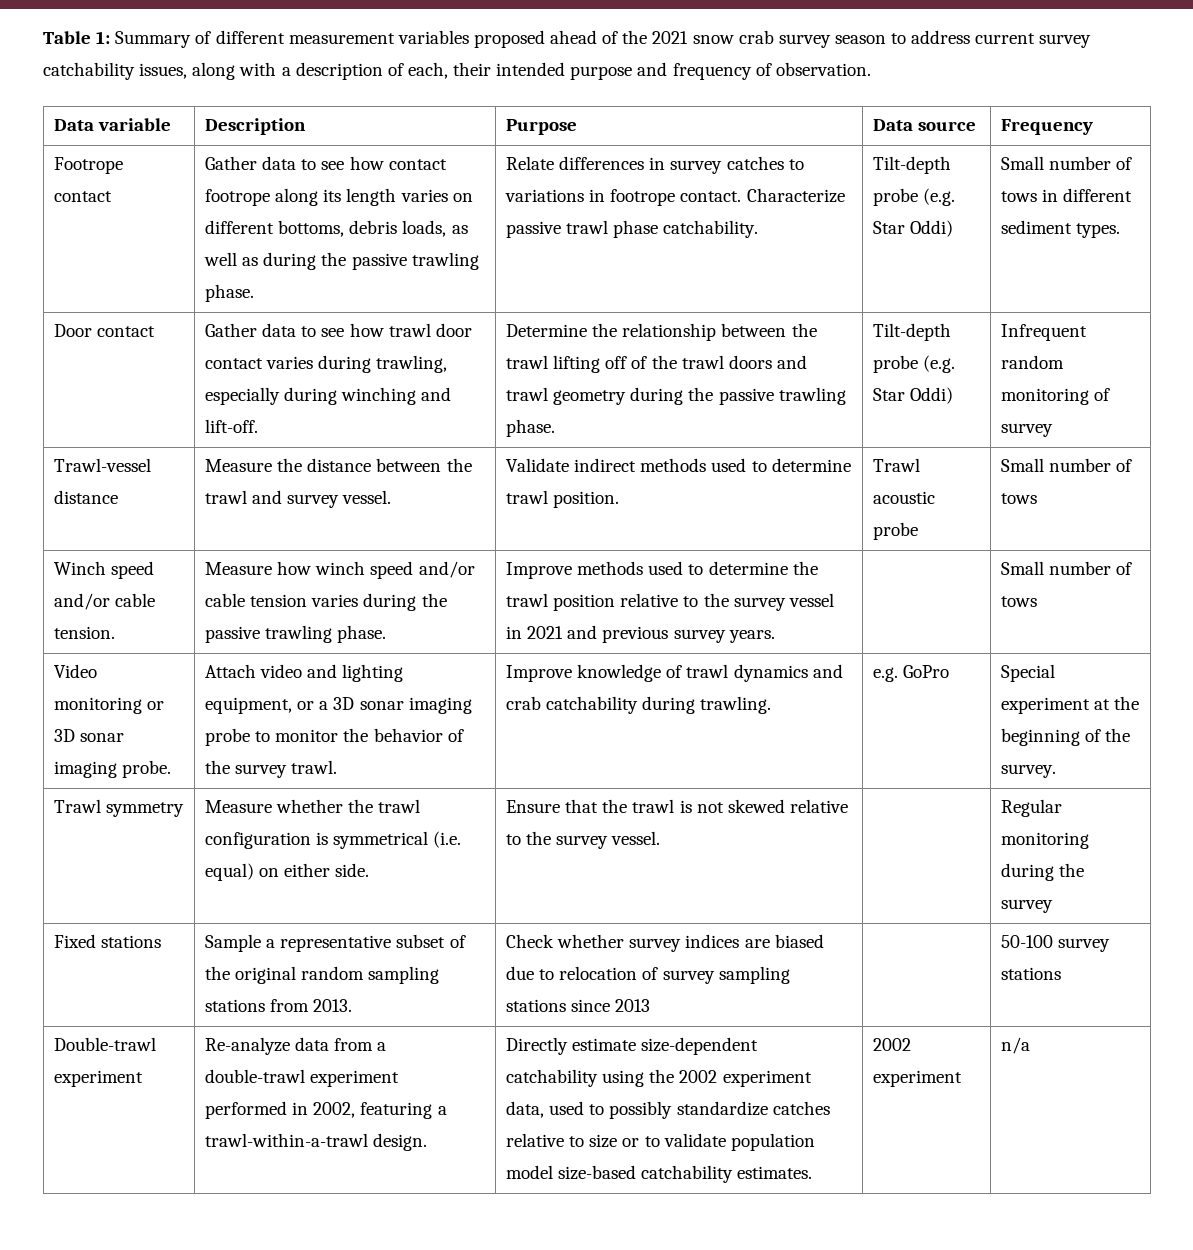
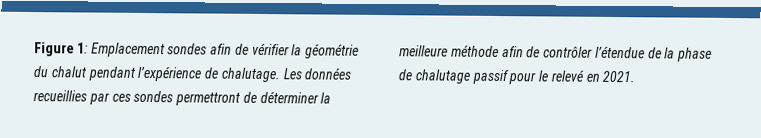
[43,30,1092,48] [43,62,871,80] [54,118,172,131] [205,118,307,135] [506,119,578,135] [873,119,977,131] [1001,119,1094,135] [54,157,124,174] [54,191,113,202] [205,156,447,170] [205,188,473,206] [205,220,468,237] [204,252,479,270] [205,284,255,302] [506,156,804,174] [505,188,845,206] [506,220,759,238] [873,156,952,174] [873,188,956,206] [873,220,954,237] [1001,156,1133,170] [1001,188,1133,202] [1001,220,1121,238] [54,324,156,337] [205,323,472,337] [205,355,448,373] [205,387,452,405] [205,419,259,433] [506,323,817,341] [506,355,807,373] [506,387,846,405] [506,419,556,437] [873,323,952,341] [873,355,956,373] [873,387,954,404] [1001,324,1088,341] [1001,355,1065,369] [1001,388,1111,405] [1001,423,1054,437] [54,458,152,472] [54,490,119,504] [205,458,472,472] [205,490,392,508] [506,458,851,472] [506,490,620,508] [873,458,921,472] [873,491,936,504] [873,522,919,540] [1001,458,1133,472] [1001,493,1038,504] [54,561,155,579] [54,593,156,610] [54,626,116,639] [205,561,475,579] [205,593,447,611] [205,625,387,643] [506,561,818,579] [506,593,834,611] [506,625,775,643] [1001,561,1133,575] [1001,596,1038,607] [54,664,98,678] [54,697,165,714] [54,729,125,742] [54,760,172,778] [205,664,404,682] [205,697,472,714] [205,728,464,746] [205,760,338,778] [506,664,843,682] [506,696,772,714] [873,665,950,682] [1001,664,1056,682] [1001,696,1140,714] [1001,728,1131,746] [1001,764,1057,778] [54,799,185,817] [205,799,421,813] [205,831,462,849] [205,863,370,881] [506,799,848,813] [506,831,661,849] [1001,799,1063,817] [1001,832,1090,849] [1001,863,1085,881] [1001,899,1054,913] [54,934,162,948] [205,934,466,952] [205,966,440,984] [205,999,353,1012] [506,934,824,952] [506,966,790,984] [506,999,651,1012] [1001,935,1111,952] [1001,967,1062,980] [54,1037,157,1051] [54,1070,144,1087] [205,1037,387,1055] [205,1069,400,1087] [205,1101,447,1119] [205,1133,428,1151] [506,1037,759,1055] [506,1069,812,1087] [506,1101,830,1119] [506,1133,815,1151] [506,1165,813,1183] [873,1038,912,1051] [873,1070,963,1087] [1001,1037,1031,1054] Table 1: Summary of different measurement variables proposed ahead of the 2021 snow crab survey season to address current survey catchability issues, along with a description of each, their intended purpose and frequency of observation. // Data variable | Description | Purpose | Data source | Frequency // Footrope contact | Gather data to see how contact footrope along its length varies on different bottoms, debris loads, as well as during the passive trawling phase. | Relate differences in survey catches to variations in footrope contact. Characterize passive trawl phase catchability. | Tilt-depth probe (e.g. Star Oddi) | Small number of tows in different sediment types. // Door contact | Gather data to see how trawl door contact varies during trawling, especially during winching and lift-off. | Determine the relationship between the trawl lifting off of the trawl doors and trawl geometry during the passive trawling phase. | Tilt-depth probe (e.g. Star Oddi) | Infrequent random monitoring of survey // Trawl-vessel distance | Measure the distance between the trawl and survey vessel. | Validate indirect methods used to determine trawl position. | Trawl acoustic probe | Small number of tows // Winch speed and/or cable tension. | Measure how winch speed and/or cable tension varies during the passive trawling phase. | Improve methods used to determine the trawl position relative to the survey vessel in 2021 and previous survey years. | | Small number of tows // Video monitoring or 3D sonar imaging probe. | Attach video and lighting equipment, or a 3D sonar imaging probe to monitor the behavior of the survey trawl. | Improve knowledge of trawl dynamics and crab catchability during trawling. | e.g. GoPro | Special experiment at the beginning of the survey. // Trawl symmetry | Measure whether the trawl configuration is symmetrical (i.e. equal) on either side. | Ensure that the trawl is not skewed relative to the survey vessel. | | Regular monitoring during the survey // Fixed stations | Sample a representative subset of the original random sampling stations from 2013. | Check whether survey indices are biased due to relocation of survey sampling stations since 2013 | | 50-100 survey stations // Double-trawl experiment | Re-analyze data from a double-trawl experiment performed in 2002, featuring a trawl-within-a-trawl design. | Directly estimate size-dependent catchability using the 2002 experiment data, used to possibly standardize catches relative to size or to validate population model size-based catchability estimates. | 2002 experiment | n/a -> [34,42,360,59] [33,65,353,83] [33,90,332,106] [399,44,713,62] [398,69,636,85] Figure 1: Emplacement sondes afin de vérifier la géométrie du chalut pendant l’expérience de chalutage. Les données recueillies par ces sondes permettront de déterminer la meilleure méthode afin de contrôler l’étendue de la phase de chalutage passif pour le relevé en 2021.

